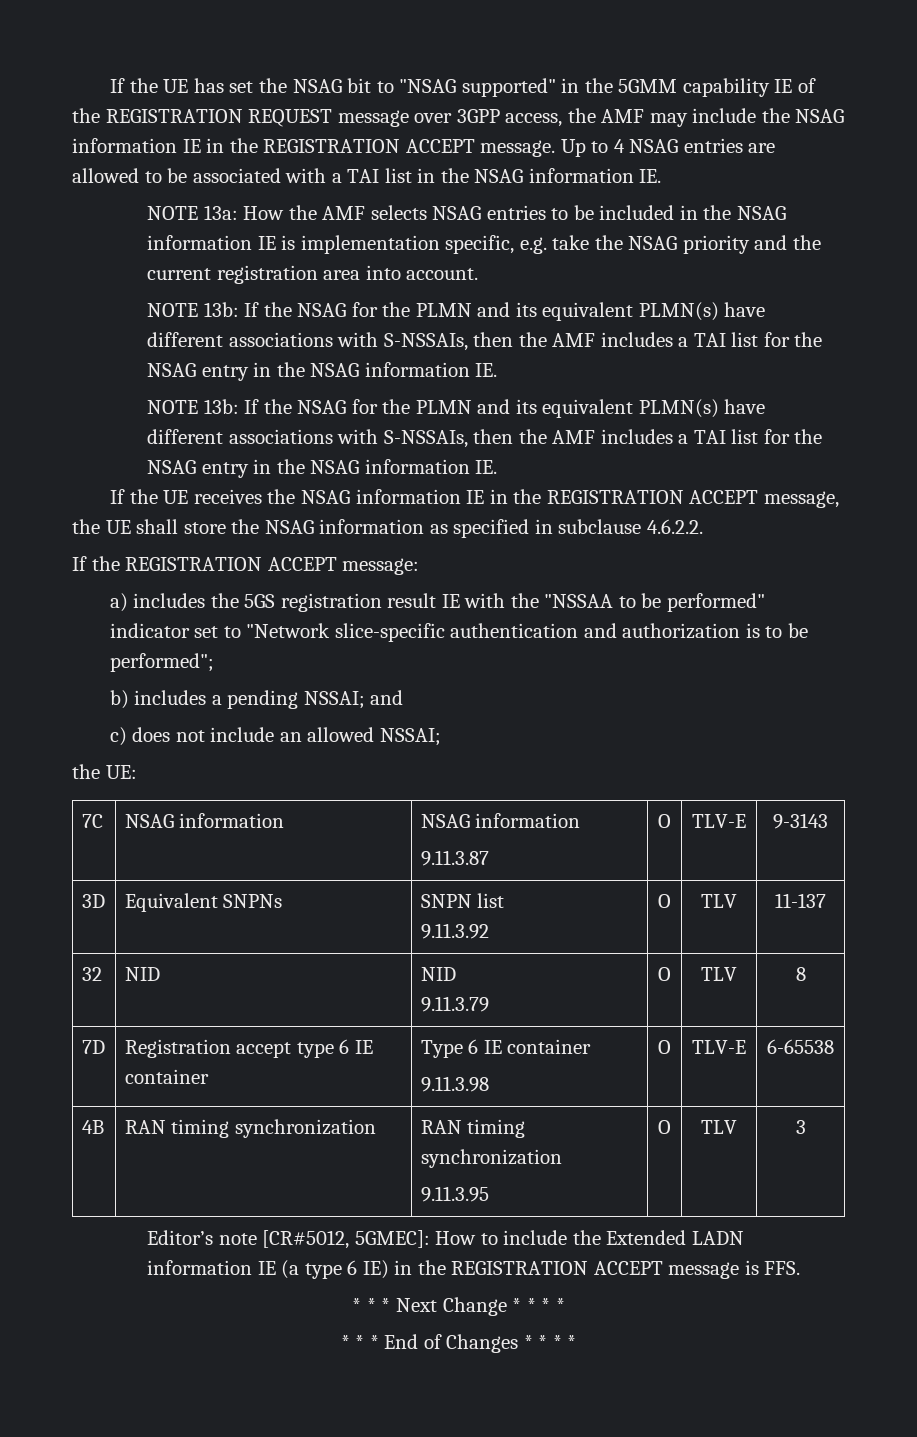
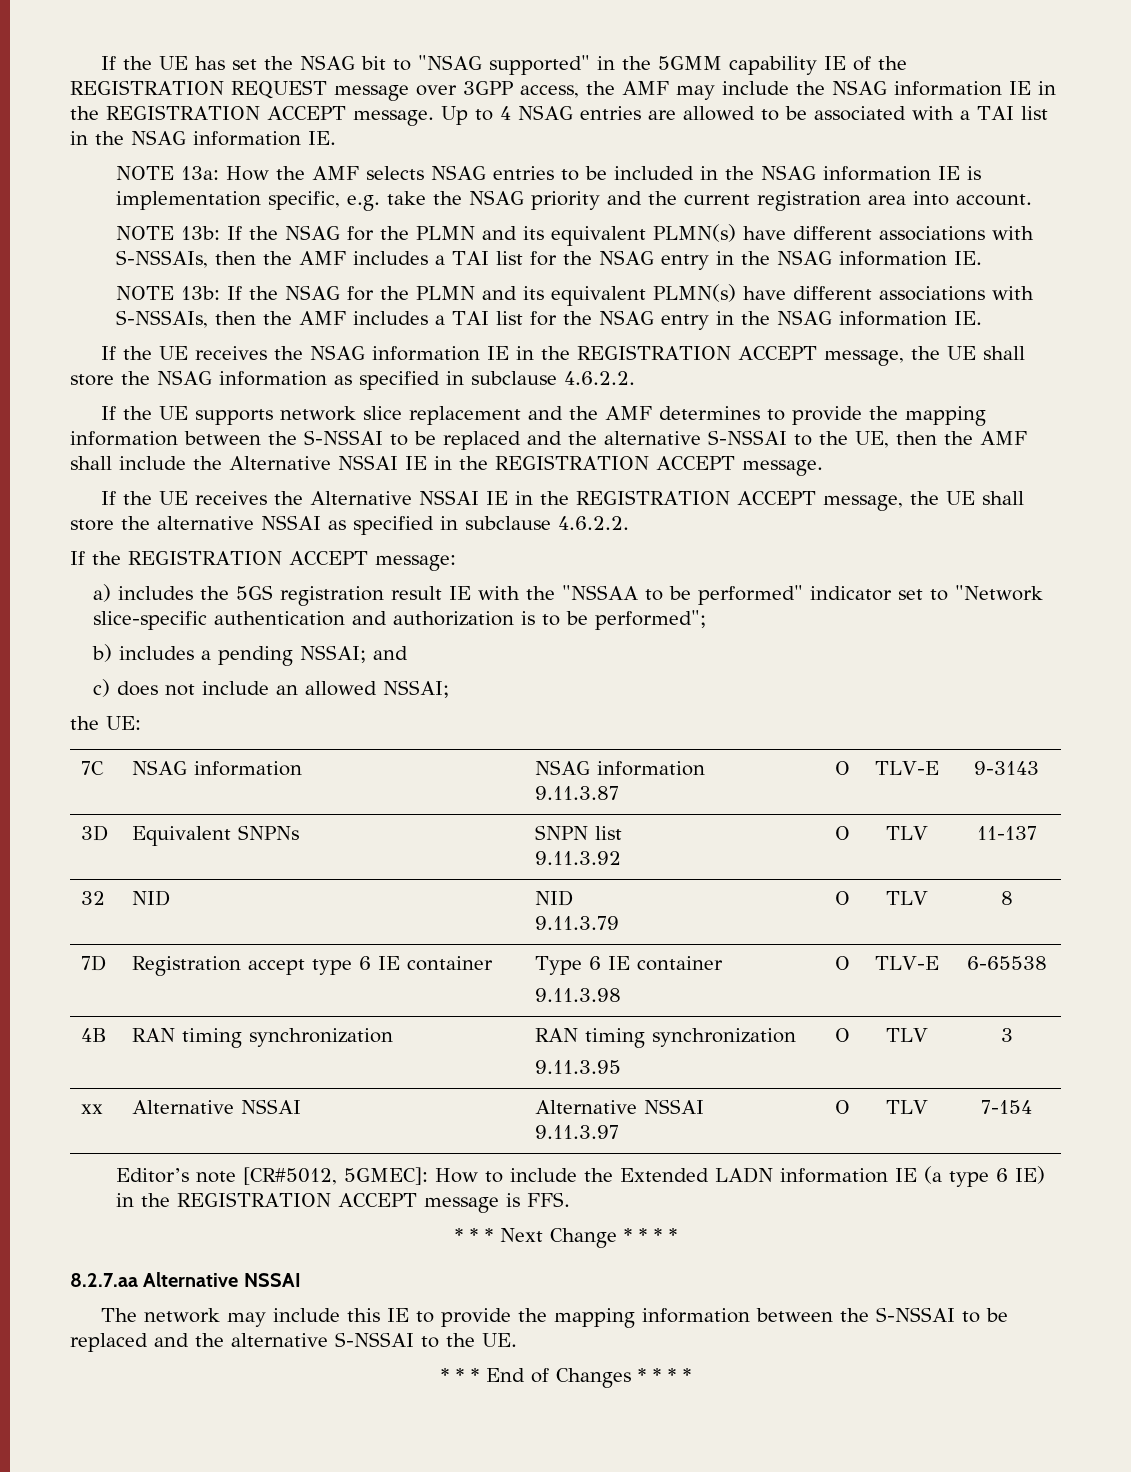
(703, 526) none -> [101,406,987,426] [70,430,1027,450] [70,455,823,476] [101,490,1025,511] [70,515,629,535] // If the UE supports network slice replacement and the AMF determines to provide the mapping information between the S-NSSAI to be replaced and the alternative S-NSSAI to the UE, then the AMF shall include the Alternative NSSAI IE in the REGISTRATION ACCEPT message. // If the UE receives the Alternative NSSAI IE in the REGISTRATION ACCEPT message, the UE shall store the alternative NSSAI as specified in subclause 4.6.2.2.
(806, 1127) none -> [80,1104,103,1114] [131,1099,301,1114] [534,1099,704,1114] [534,1125,619,1139] [834,1100,850,1114] [886,1100,929,1114] [981,1100,1032,1114] // xx | Alternative NSSAI | Alternative NSSAI // 9.11.3.97 | O | TLV | 7-154
(565, 1305) none -> [70,1272,301,1287] [101,1307,1009,1328] [70,1332,517,1352] // 8.2.7.aa Alternative NSSAI // The network may include this IE to provide the mapping information between the S-NSSAI to be replaced and the alternative S-NSSAI to the UE.

